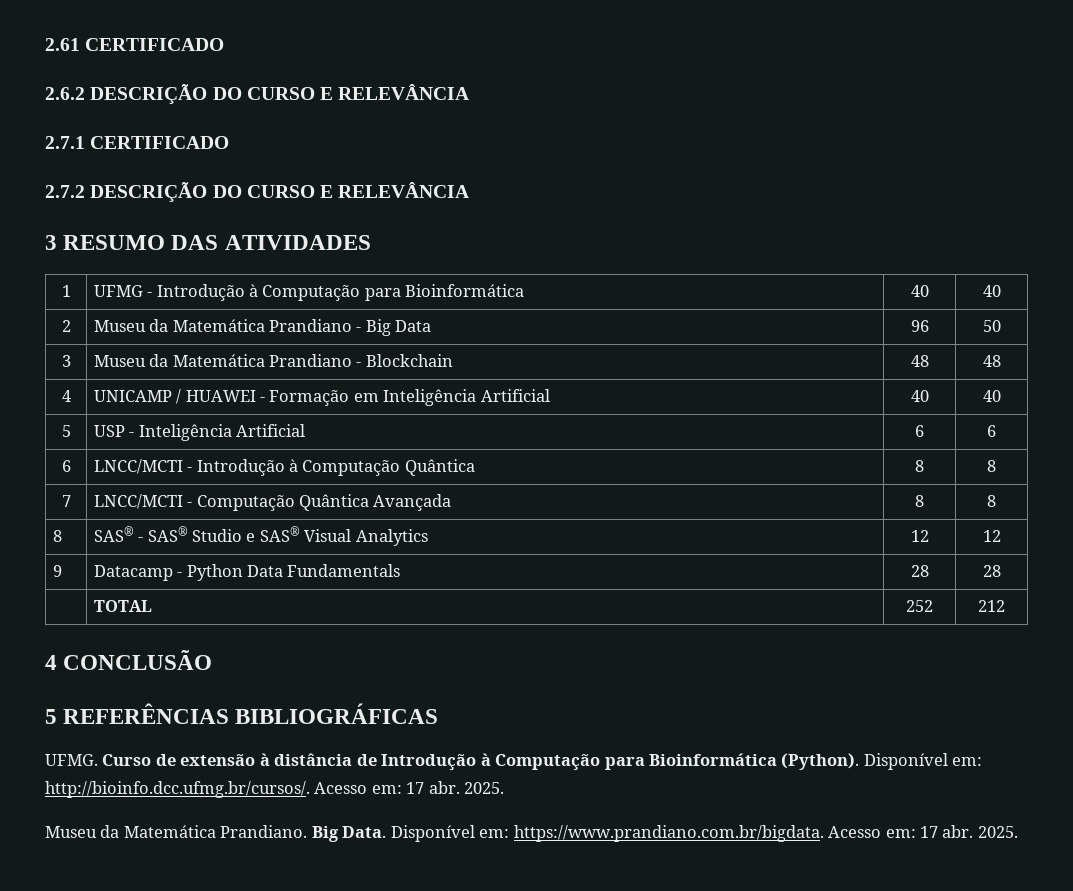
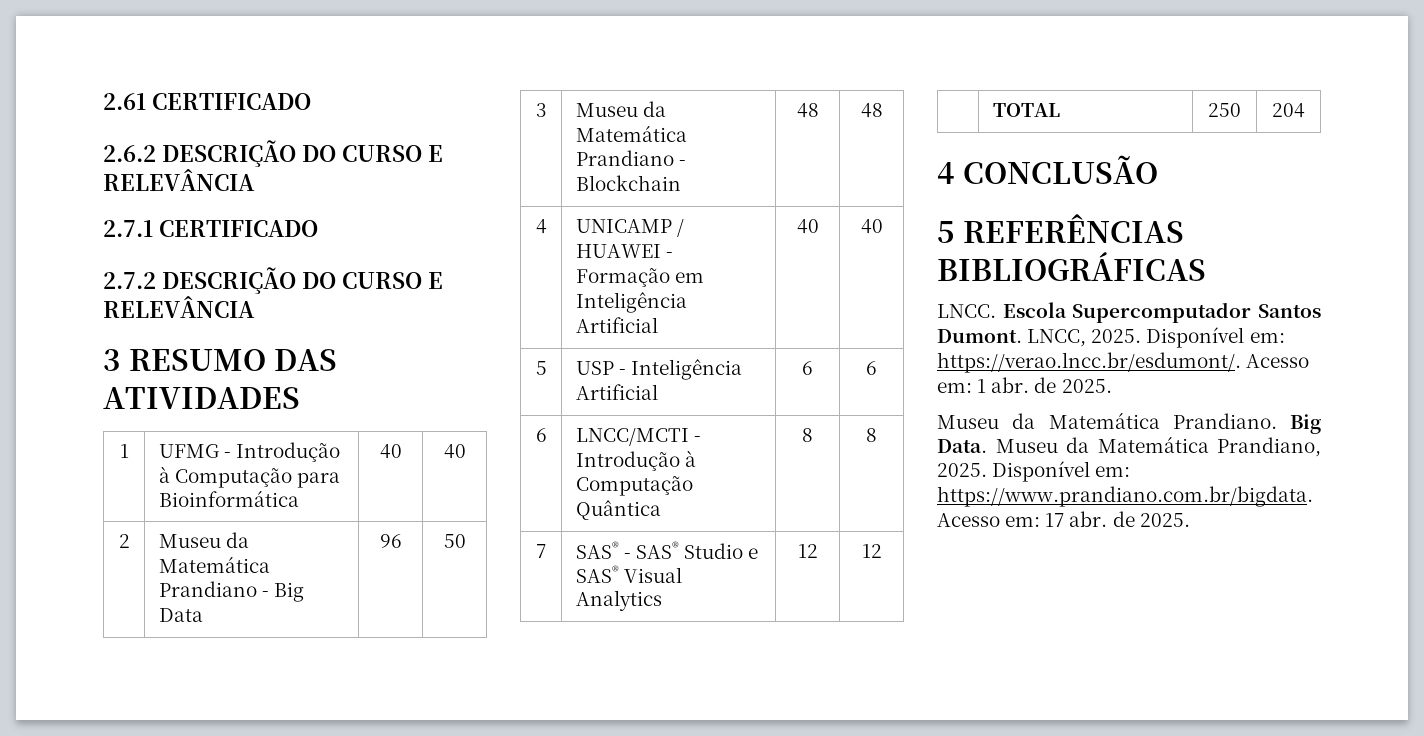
[93,494,452,511] [915,495,924,507] [987,495,996,507] [52,530,62,542] | LNCC/MCTI - Computação Quântica Avançada | 8 | 8 // 8 -> (546, 551) none
[52,565,62,577] [93,564,401,581] [910,565,929,577] [982,565,1001,577] // 9 | Datacamp - Python Data Fundamentals | 28 | 28 -> (882, 551) none
[906,600,933,612] [978,600,1005,612] 252 | 212 -> [1208,103,1241,117] [1272,103,1305,118] 250 | 204
[45,753,983,771] [45,781,460,798] UFMG. Curso de extensão à distância de Introdução à Computação para Bioinformática (Python). Disponível em: http://bioinfo.dcc.ufmg.br/cursos/. Acesso em: 17 abr. -> [937,302,1321,323] [937,327,1285,348] [937,352,1310,373] [937,377,1057,393] LNCC. Escola Supercomputador Santos Dumont. LNCC, 2025. Disponível em: https://verao.lncc.br/esdumont/. Acesso em: 1 abr. de
(387, 832) none -> [995,436,1321,457] [937,463,987,477] Museu da Matemática Prandiano, 2025.
(974, 831) none -> [1112,511,1135,527] de

